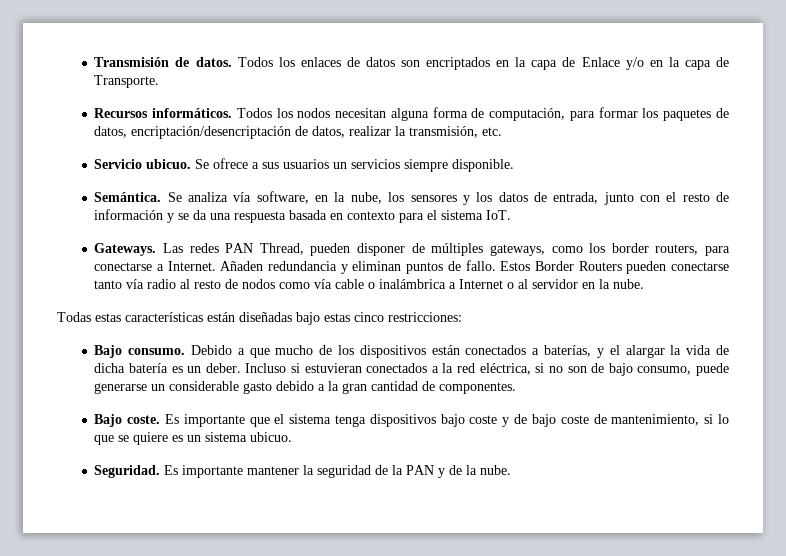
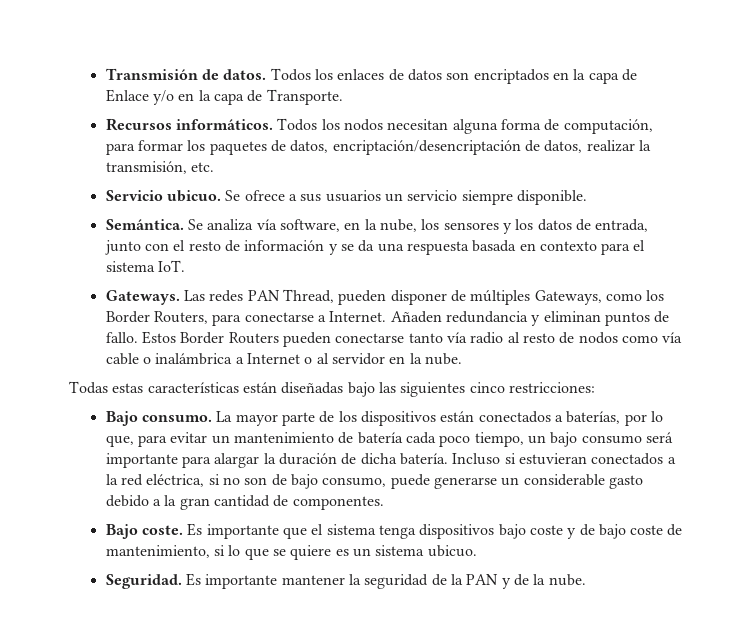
[351,159,401,169] servicios -> [407,190,458,201] servicio
[489,244,545,256] gateways, -> [534,290,602,305] Gateways,
[611,243,699,255] border routers, -> [105,311,208,324] Border Routers,
[324,313,350,322] estas -> [378,382,466,397] las siguientes
[190,345,314,358] Debido a que mucho -> [216,411,315,426] La mayor parte
[596,345,620,358] y el -> [624,411,663,426] [105,432,673,447] [105,453,211,468] por lo que, para evitar un mantenimiento de batería cada poco tiempo, un bajo consumo será importante para
[686,345,712,355] vida -> [278,453,337,465] duración
[128,363,241,373] batería es un deber. -> [399,453,448,465] batería.

